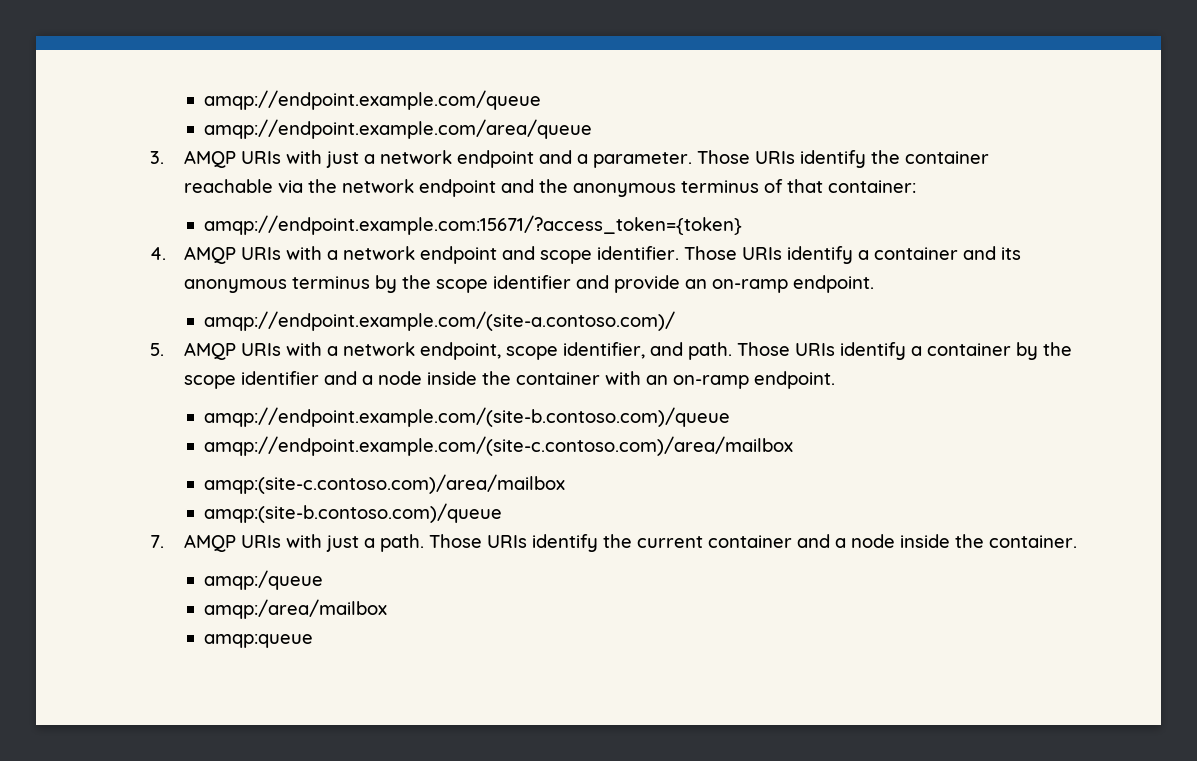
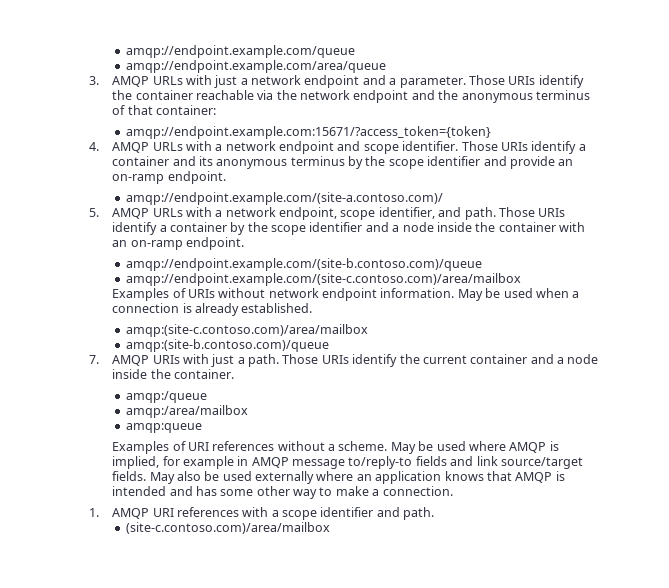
[240,151,281,164] URIs -> [152,76,183,85] URLs
[240,247,281,260] URIs -> [152,142,183,151] URLs
[240,343,281,356] URIs -> [152,208,183,217] URLs
(793, 446) none -> [112,288,580,301] [112,303,313,316] // Examples of URIs without network endpoint information. May be used when a connection is already established.
(313, 641) none -> [112,441,559,454] [112,456,583,469] [112,471,565,484] [112,486,453,499] [89,507,435,520] [125,522,330,534] // Examples of URI references without a scheme. May be used where AMQP is implied, for example in AMQP message to/reply-to fields and link source/target fields. May also be used externally where an application knows that AMQP is intended and has some other way to make a connection. // 1. AMQP URI references with a scope identifier and path. // (site-c.contoso.com)/area/mailbox

